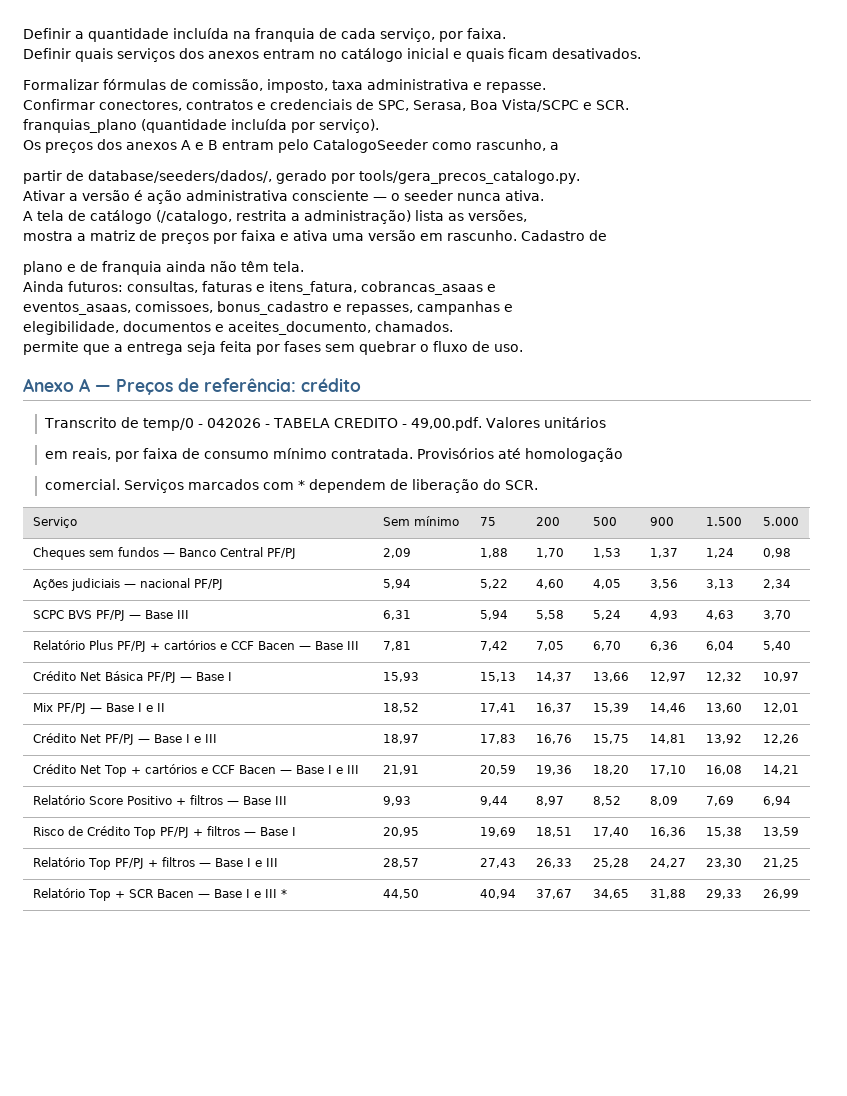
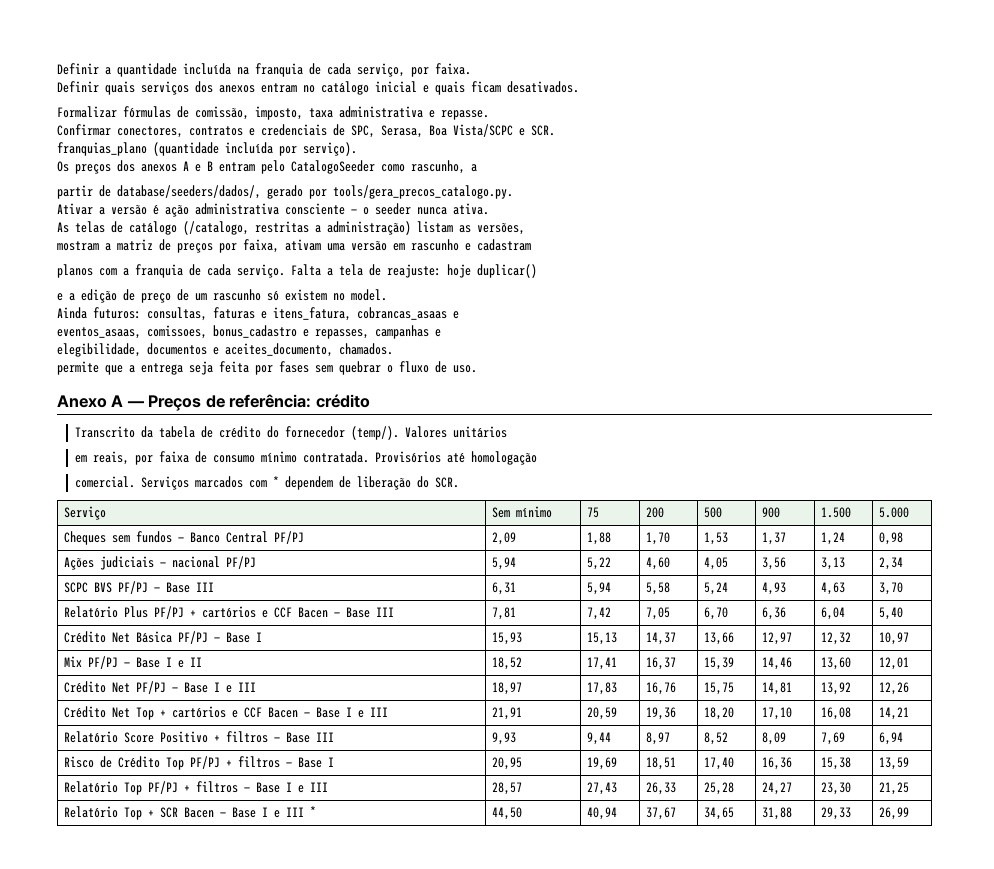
[23,210,64,221] A tela -> [57,221,105,233] As telas
[236,210,287,221] restrita -> [255,221,309,233] restritas
[415,210,444,221] lista -> [417,221,453,233] listam
[23,231,73,241] mostra -> [57,241,99,251] mostram
[241,230,607,241] [23,261,304,275] faixa e ativa uma versão em rascunho. Cadastro de // plano e de franquia ainda não têm tela. -> [243,239,531,253] [57,264,537,278] [57,289,387,303] faixa, ativam uma versão em rascunho e cadastram // planos com a franquia de cada serviço. Falta a tela de reajuste: hoje duplicar() // e a edição de preço de um rascunho só existem no model.
[120,417,482,431] de temp/0 - 042026 - TABELA CREDITO - 49,00.pdf. -> [141,426,400,440] da tabela de crédito do fornecedor (temp/).

